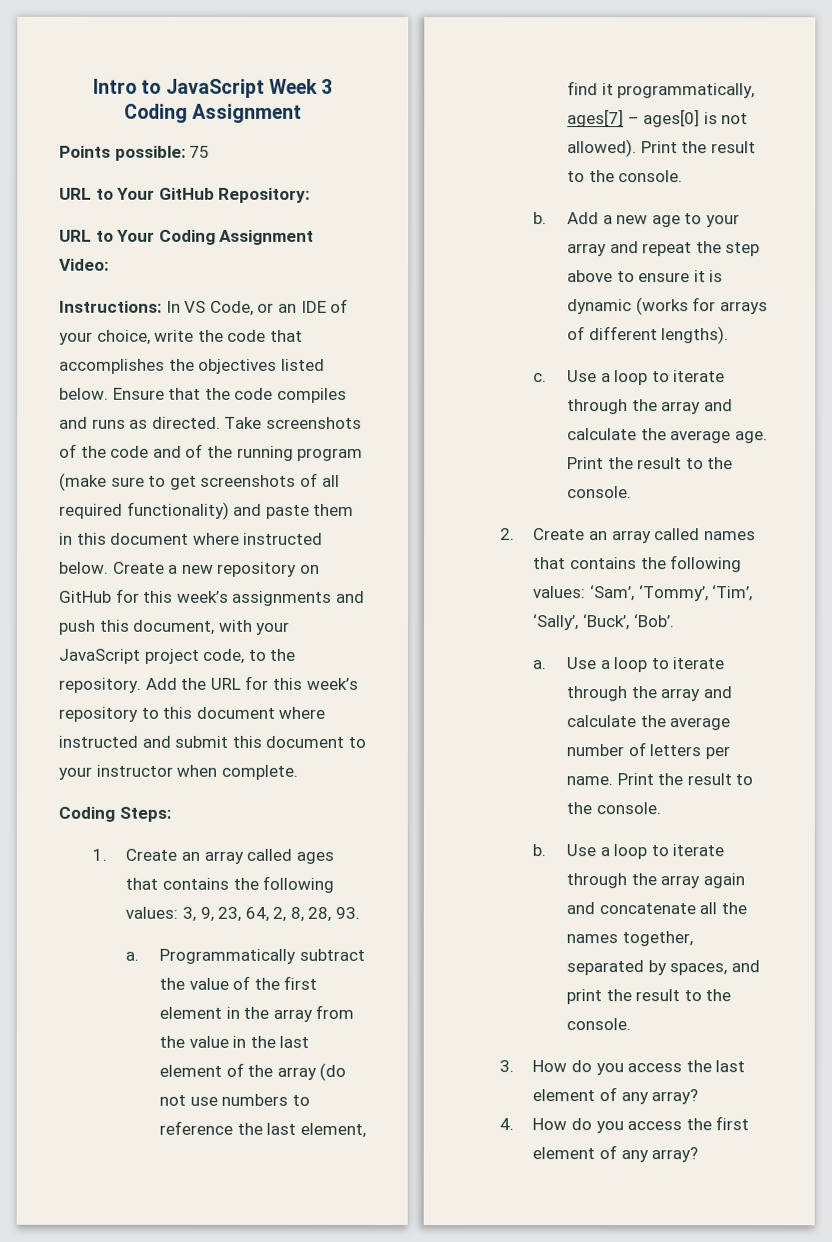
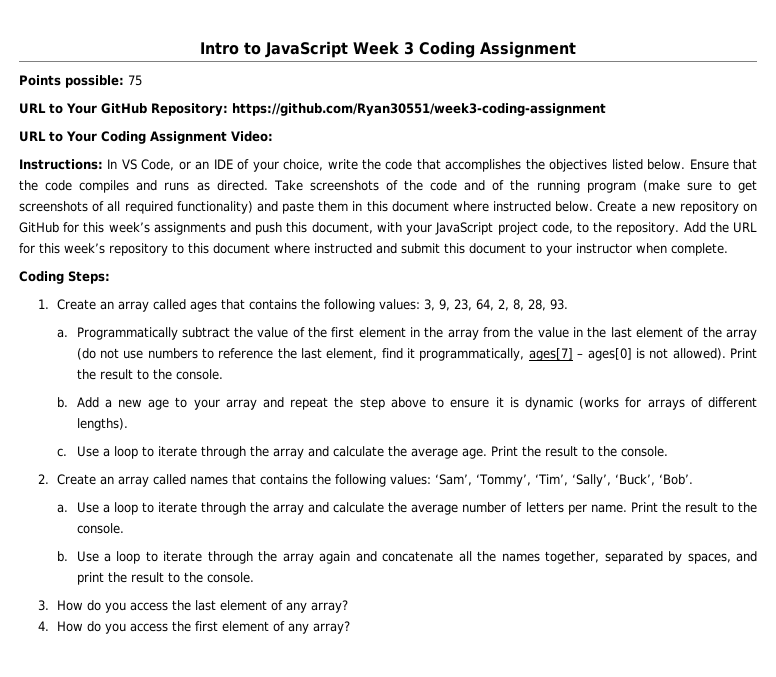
(311, 195) none -> [231,103,606,116] https://github.com/Ryan30551/week3-coding-assignment

